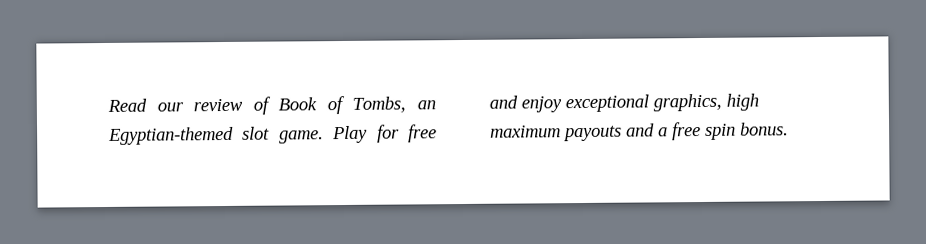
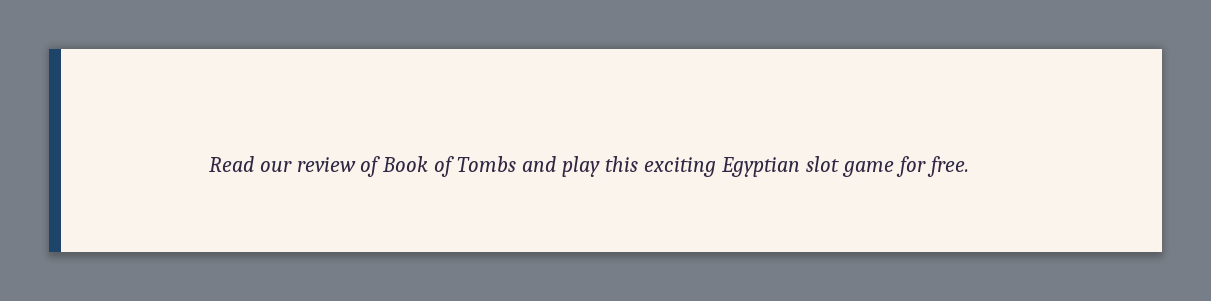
[352,96,436,113] [108,124,437,145] [489,93,759,113] [490,122,789,142] Tombs, an Egyptian-themed slot game. Play for free and enjoy exceptional graphics, high maximum payouts and a free spin bonus. -> [457,156,969,177] Tombs and play this exciting Egyptian slot game for free.

